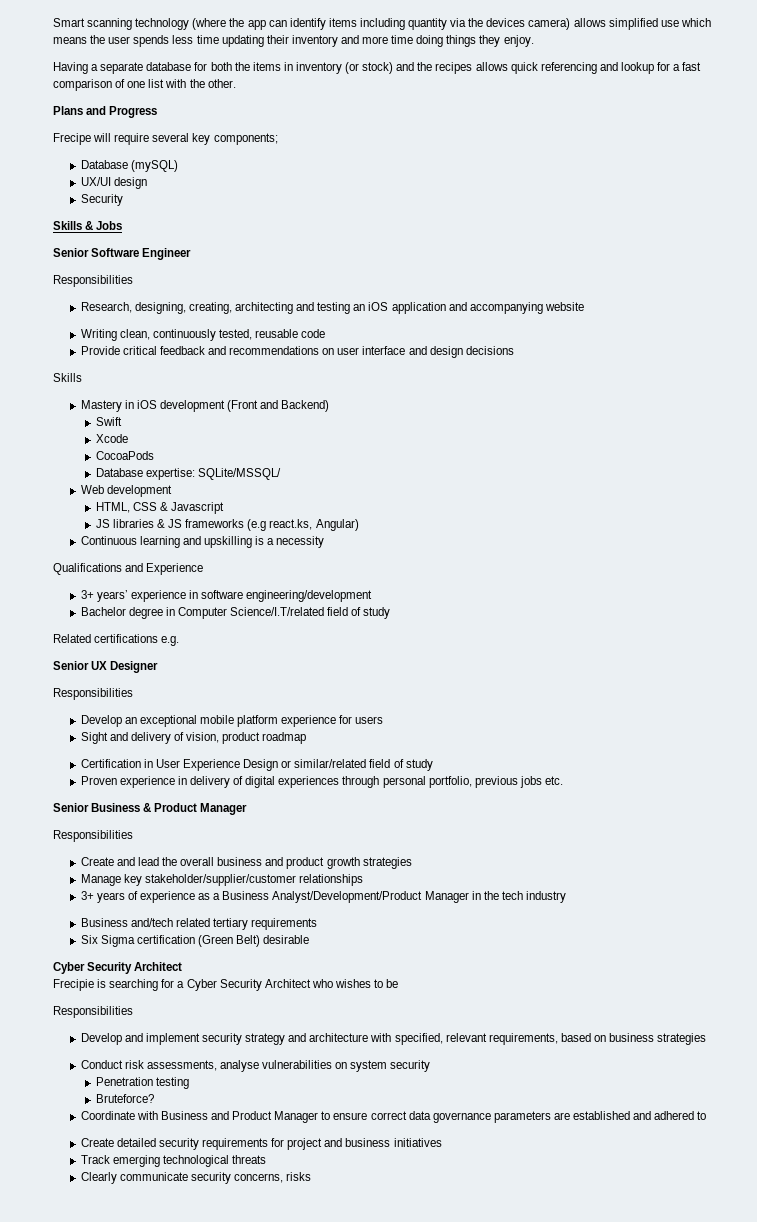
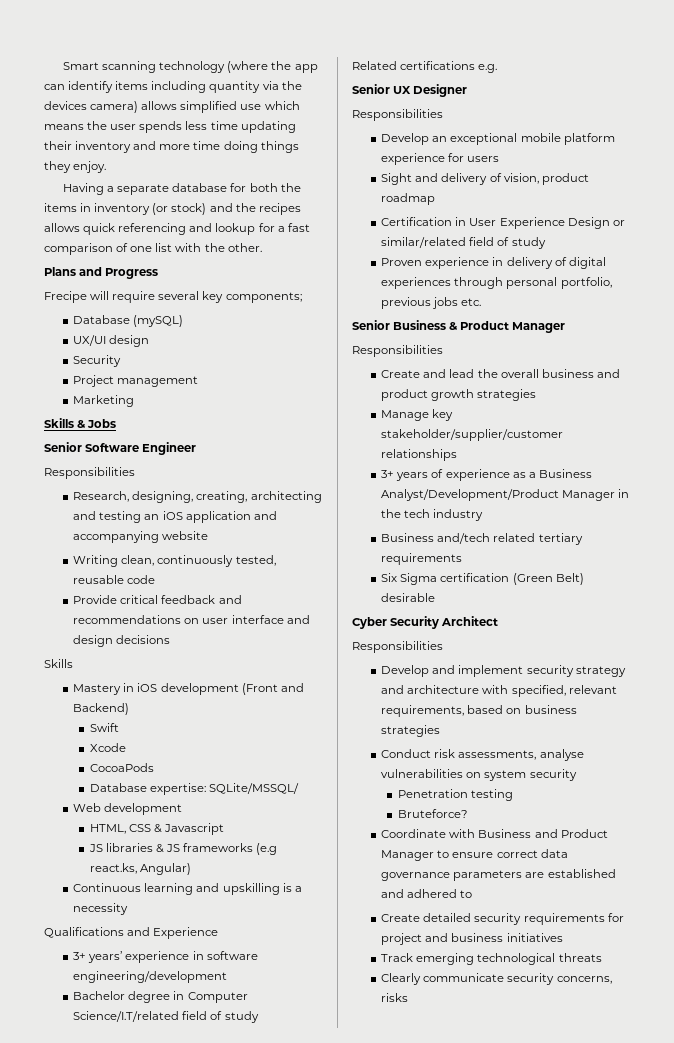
(123, 200) none -> [73,375,199,387] [73,395,135,407] // Project management // Marketing
[53,979,399,991] // Frecipie is searching for a Cyber Security Architect who wishes to be -> (499, 621) none

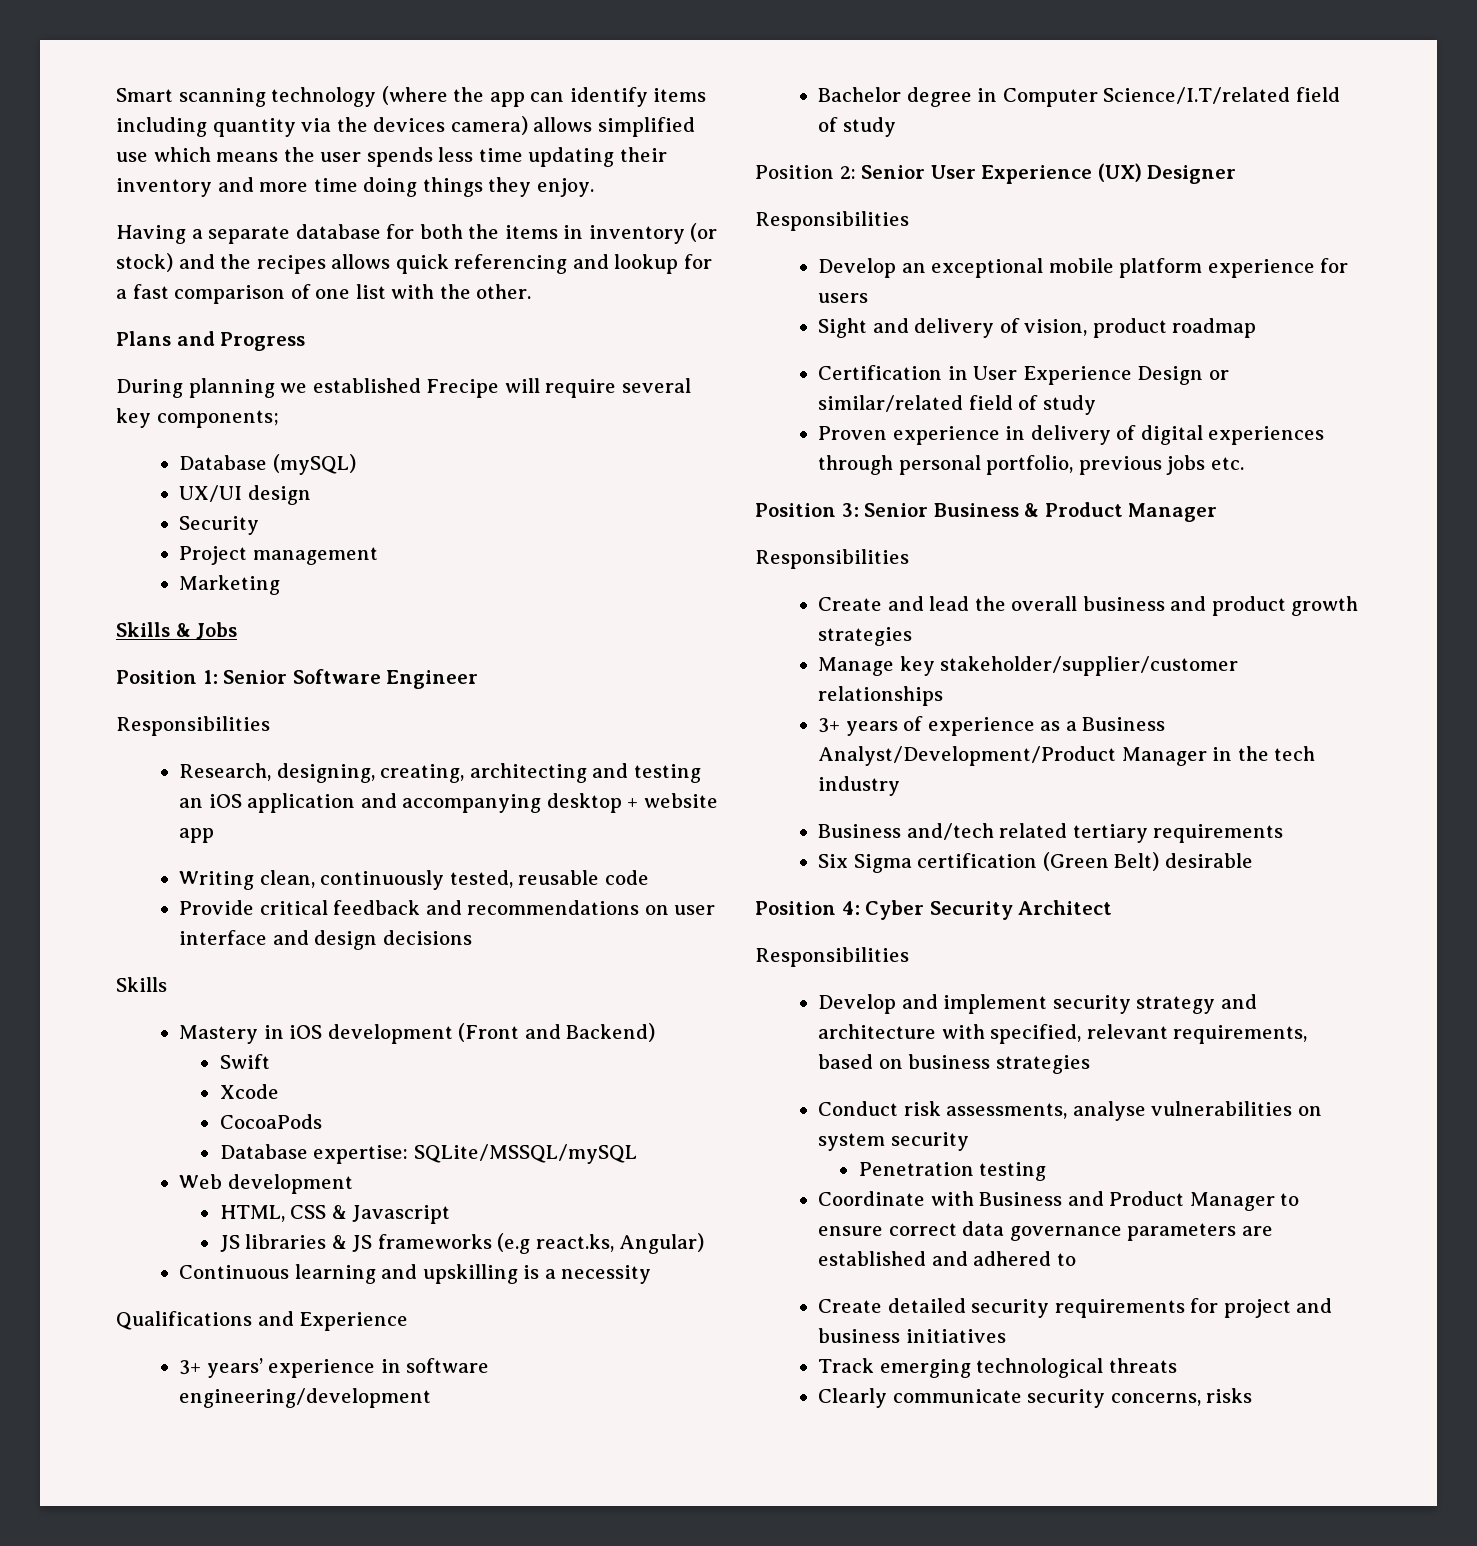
(159, 273) none -> [116,378,421,398] During planning we established
(117, 423) none -> [116,670,218,684] Position 1:
(160, 537) none -> [546,793,639,813] desktop +
(209, 535) none -> [179,828,215,843] app
[209,783,300,794] SQLite/MSSQL/ -> [413,1144,637,1164] SQLite/MSSQL/mySQL
[352,61,498,73] [352,84,412,94] Related certifications e.g. // Senior UX -> [755,163,1142,184] Position 2: Senior User Experience (UX)
(482, 302) none -> [755,503,859,517] Position 3:
(436, 597) none -> [755,901,860,915] Position 4:
[397,809,468,818] // Bruteforce? -> (1047, 1171) none

